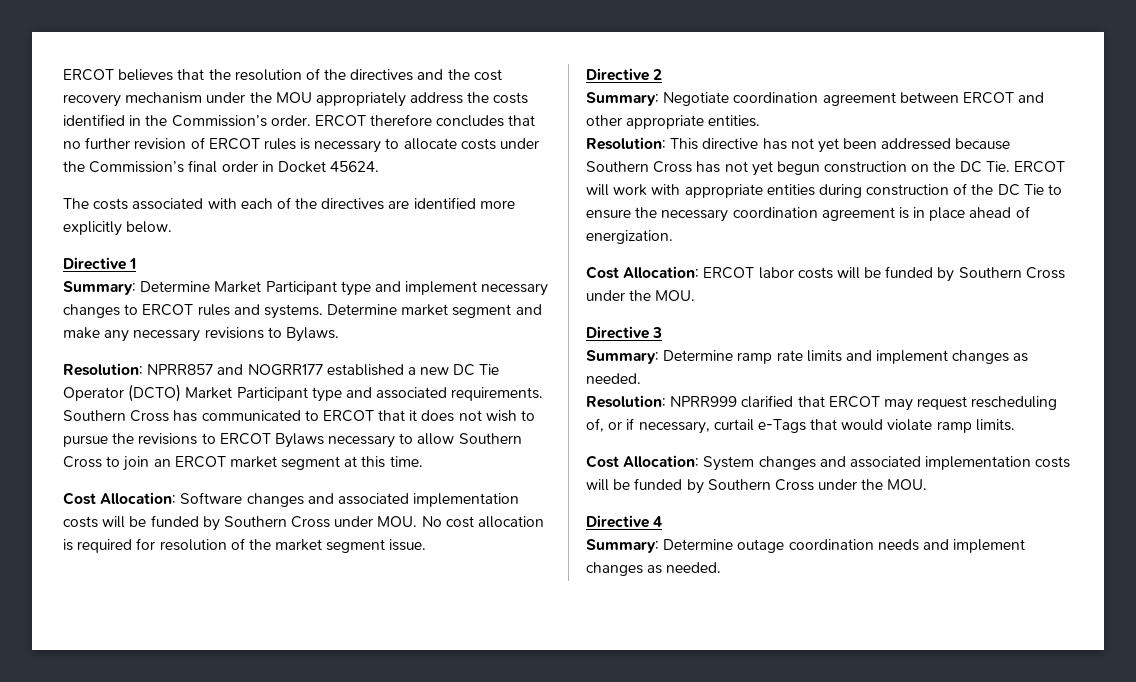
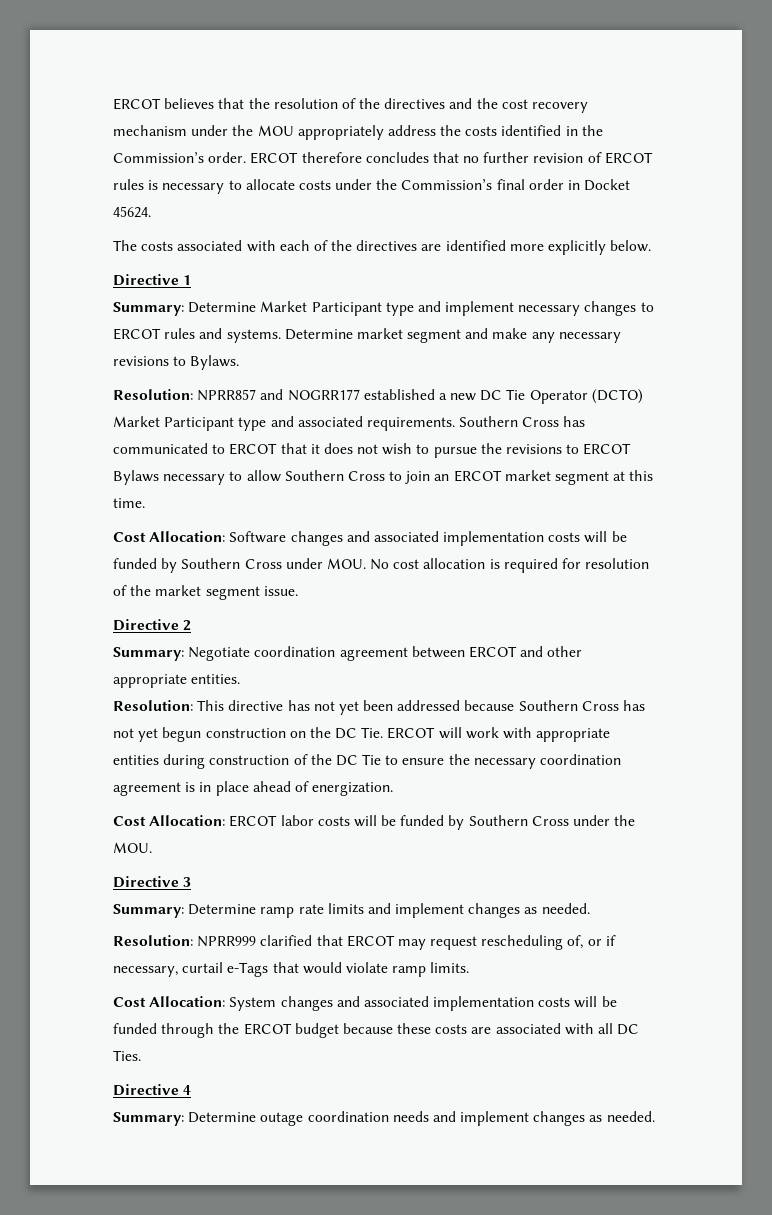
[686,479,928,494] by Southern Cross under the MOU. -> [161,1023,640,1038] [113,1050,141,1061] through the ERCOT budget because these costs are associated with all DC Ties.

